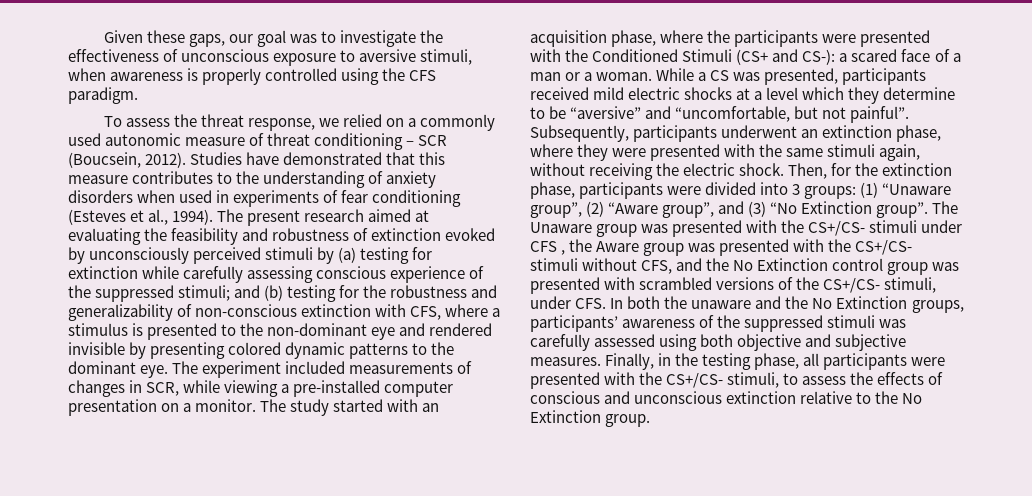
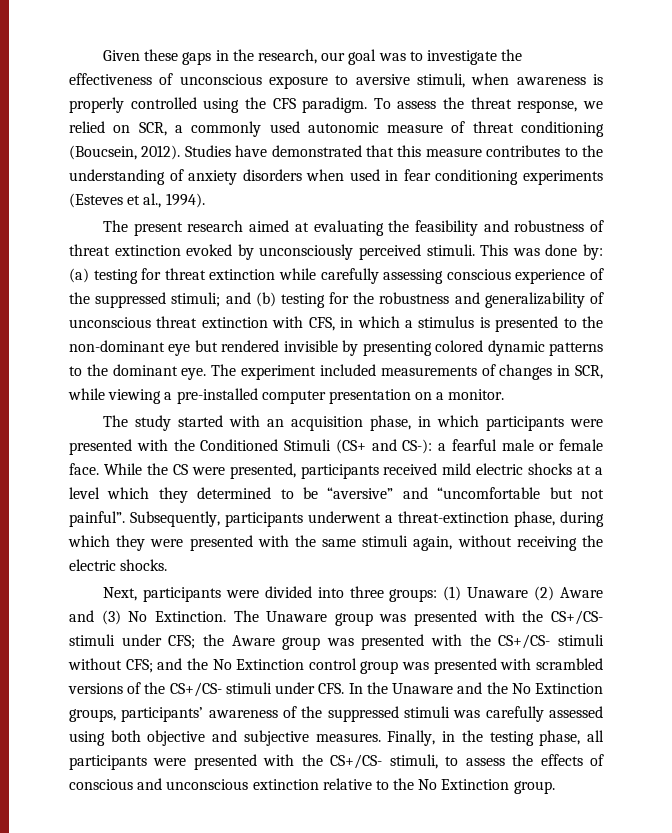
[188,34,225,47] gaps, -> [182,49,317,65] gaps in the research,
(138, 95) // -> (368, 105) none
(404, 122) none -> [138,122,167,136] SCR,
[406,135,448,146] – SCR -> (604, 129) none
[233,190,339,207] experiments of -> (399, 175) none
(462, 198) none -> [523,170,603,185] experiments
(214, 217) none -> (205, 200) //
(369, 234) none -> [69,244,110,256] threat
[265,247,335,264] stimuli by -> [426,244,604,260] stimuli. This was done by:
(433, 253) none -> [164,268,206,280] threat
[195,304,298,317] non-conscious -> [69,316,198,328] unconscious threat
[445,304,489,317] where -> [340,316,400,328] in which
[399,323,426,336] and -> [194,340,218,352] but
(257, 405) none -> (505, 394) //
[660,30,731,43] where the -> [418,415,480,427] in which
[851,49,961,62] [530,68,761,81] scared face of a man or a woman. While a CS was -> [451,439,603,451] [69,463,225,475] fearful male or female face. While the CS were
[883,87,956,100] determine -> [197,487,272,499] determined
[675,106,791,122] “uncomfortable, -> [437,487,541,499] “uncomfortable
[801,125,942,142] [530,144,573,157] an extinction phase, where -> [385,511,604,527] [68,535,110,547] a threat-extinction phase, during which
[739,163,953,179] [530,182,575,199] shock. Then, for the extinction phase, -> [120,559,168,571] [103,587,138,601] shocks. // Next,
[792,184,801,195] 3 -> [349,586,384,598] three
[882,183,952,195] [530,201,929,218] “Unaware group”, (2) “Aware group”, and (3) “No Extinction group”. -> [467,586,603,601] [69,610,226,625] Unaware (2) Aware and (3) No Extinction.
[530,241,566,255] CFS , -> [168,635,196,649] CFS;
[641,260,673,274] CFS, -> [125,659,153,673] CFS;
[884,277,937,293] stimuli, -> [225,682,272,694] stimuli
[627,296,752,309] both the unaware -> [366,682,454,694] the Unaware

